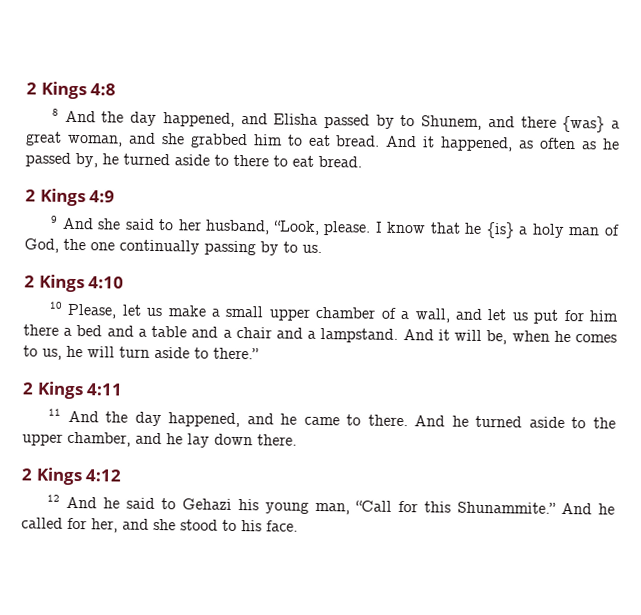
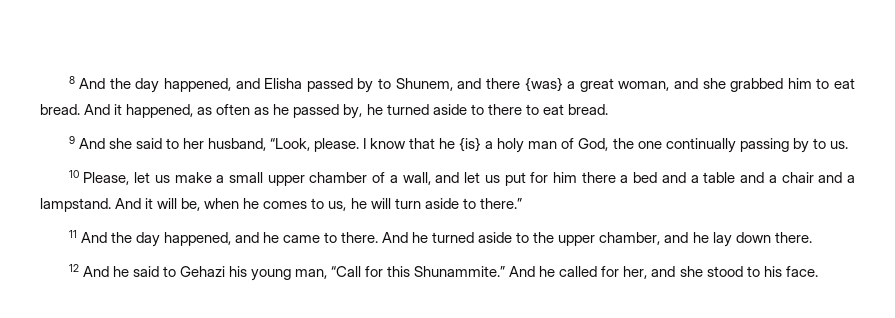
[26,81,117,100] 2 Kings 4:8 // -> (68, 80) none
[25,188,116,207] // 2 Kings 4:9 -> (608, 109) none
[24,274,125,293] // 2 Kings 4:10 -> (848, 145) none
[22,381,124,400] // 2 Kings 4:11 -> (522, 203) none
[21,467,123,486] // 2 Kings 4:12 -> (812, 237) none

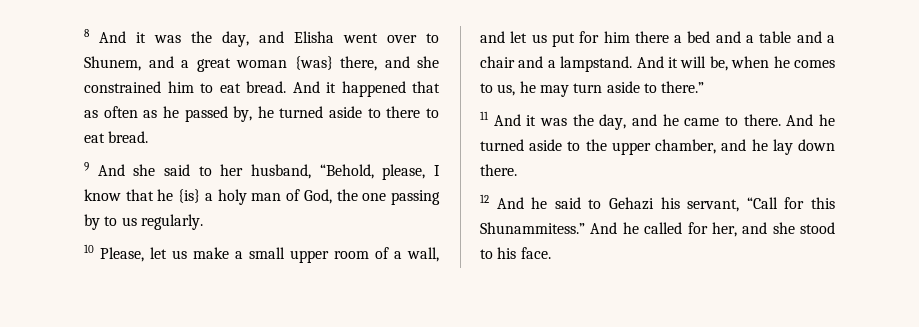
[109,77,784,93] the day happened, and Elisha passed by to Shunem, and there {was} a great woman, and she grabbed -> [136,31,439,47] [84,56,439,72] [84,81,161,93] it was the day, and Elisha went over to Shunem, and a great woman {was} there, and she constrained
[126,104,194,118] happened, -> [341,81,440,97] happened that
[269,138,359,152] “Look, please. -> [319,164,426,180] “Behold, please,
[665,138,736,153] continually -> (387, 197) none
[829,141,848,149] us. -> [121,214,203,230] us regularly.
[309,172,368,183] chamber -> [334,251,369,259] room
[370,198,391,209] will -> [539,85,569,97] may
[110,232,231,247] the day happened, -> [526,114,627,130] it was the day,
[250,269,327,281] young man, -> [687,199,740,212] servant,
[414,266,506,277] Shunammite.” -> [480,222,585,234] Shunammitess.”

